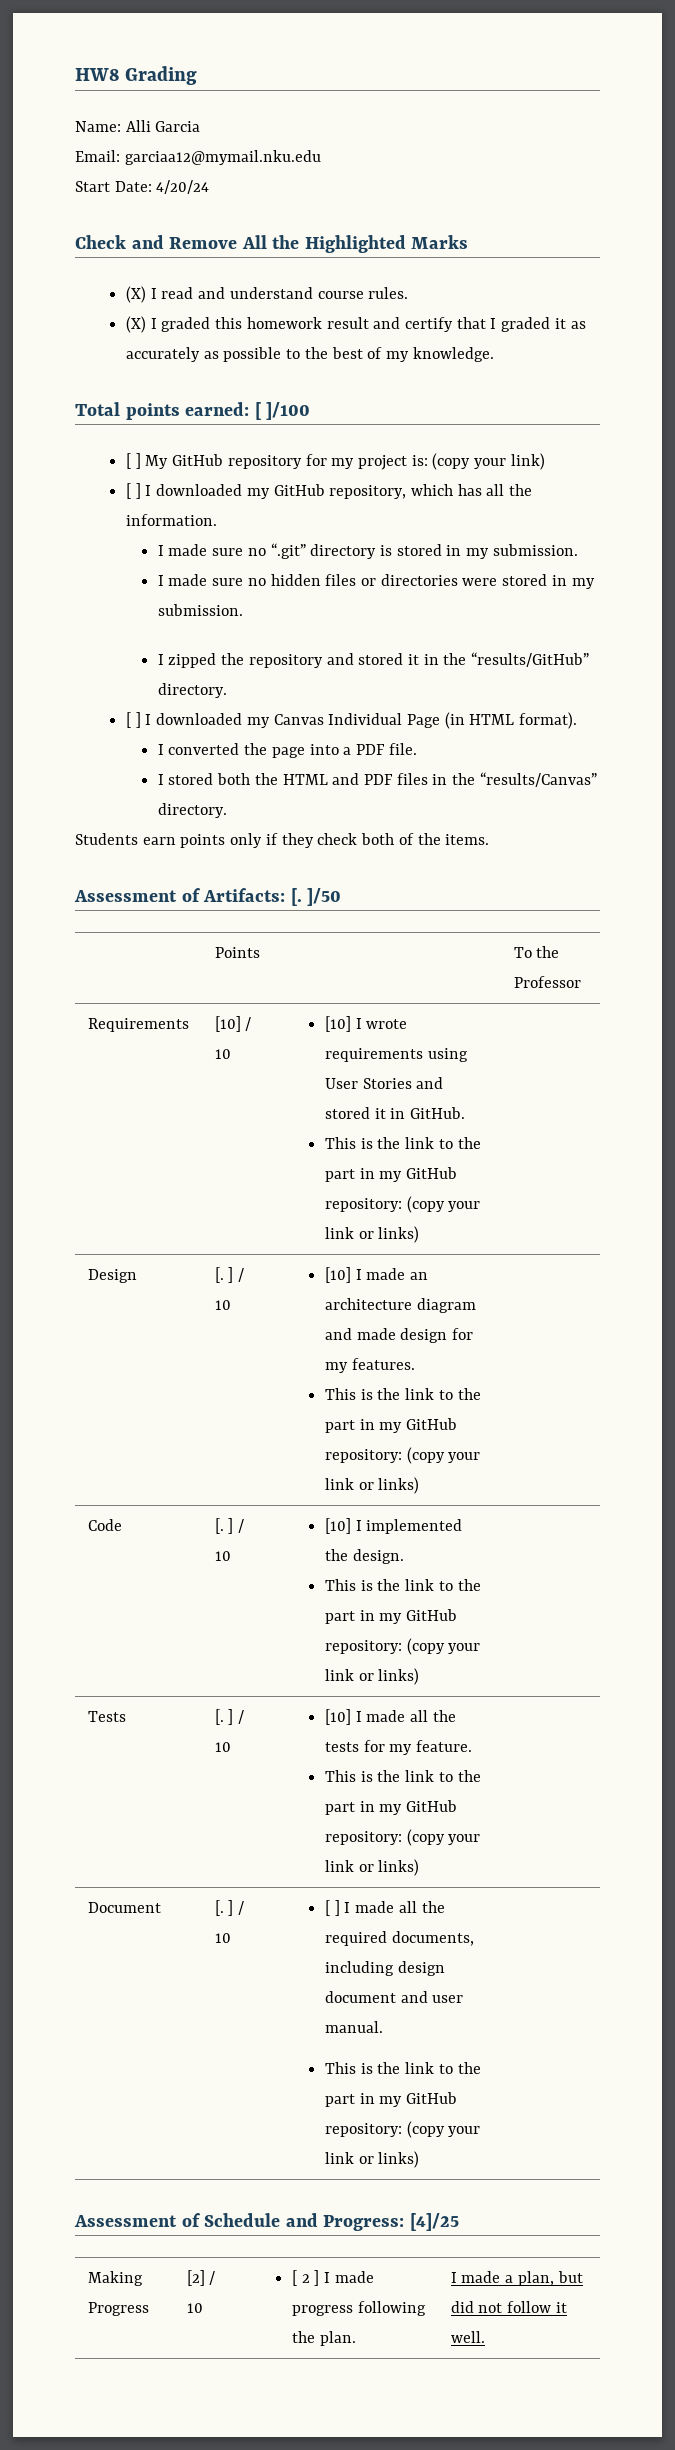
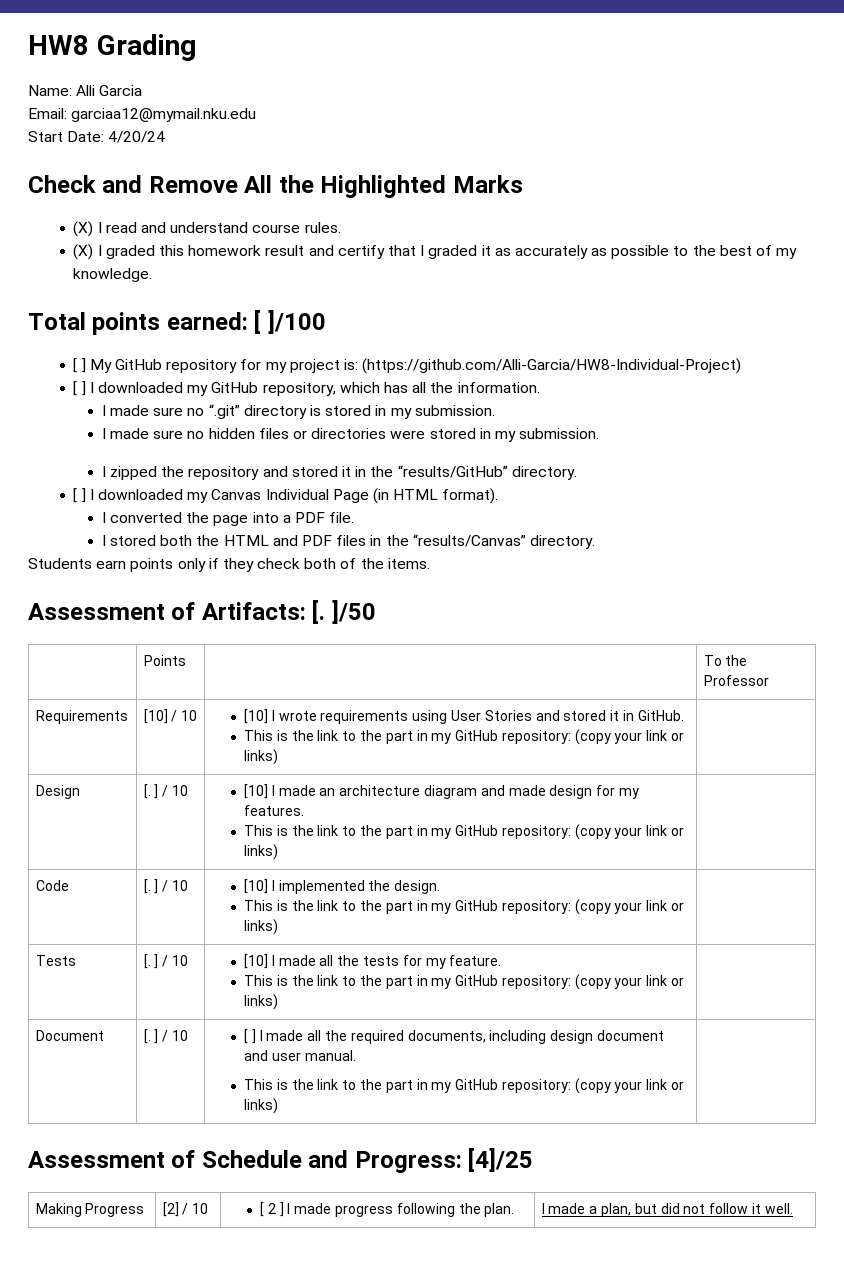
[432,453,545,470] (copy your link) -> [362,358,742,374] (https://github.com/Alli-Garcia/HW8-Individual-Project)

